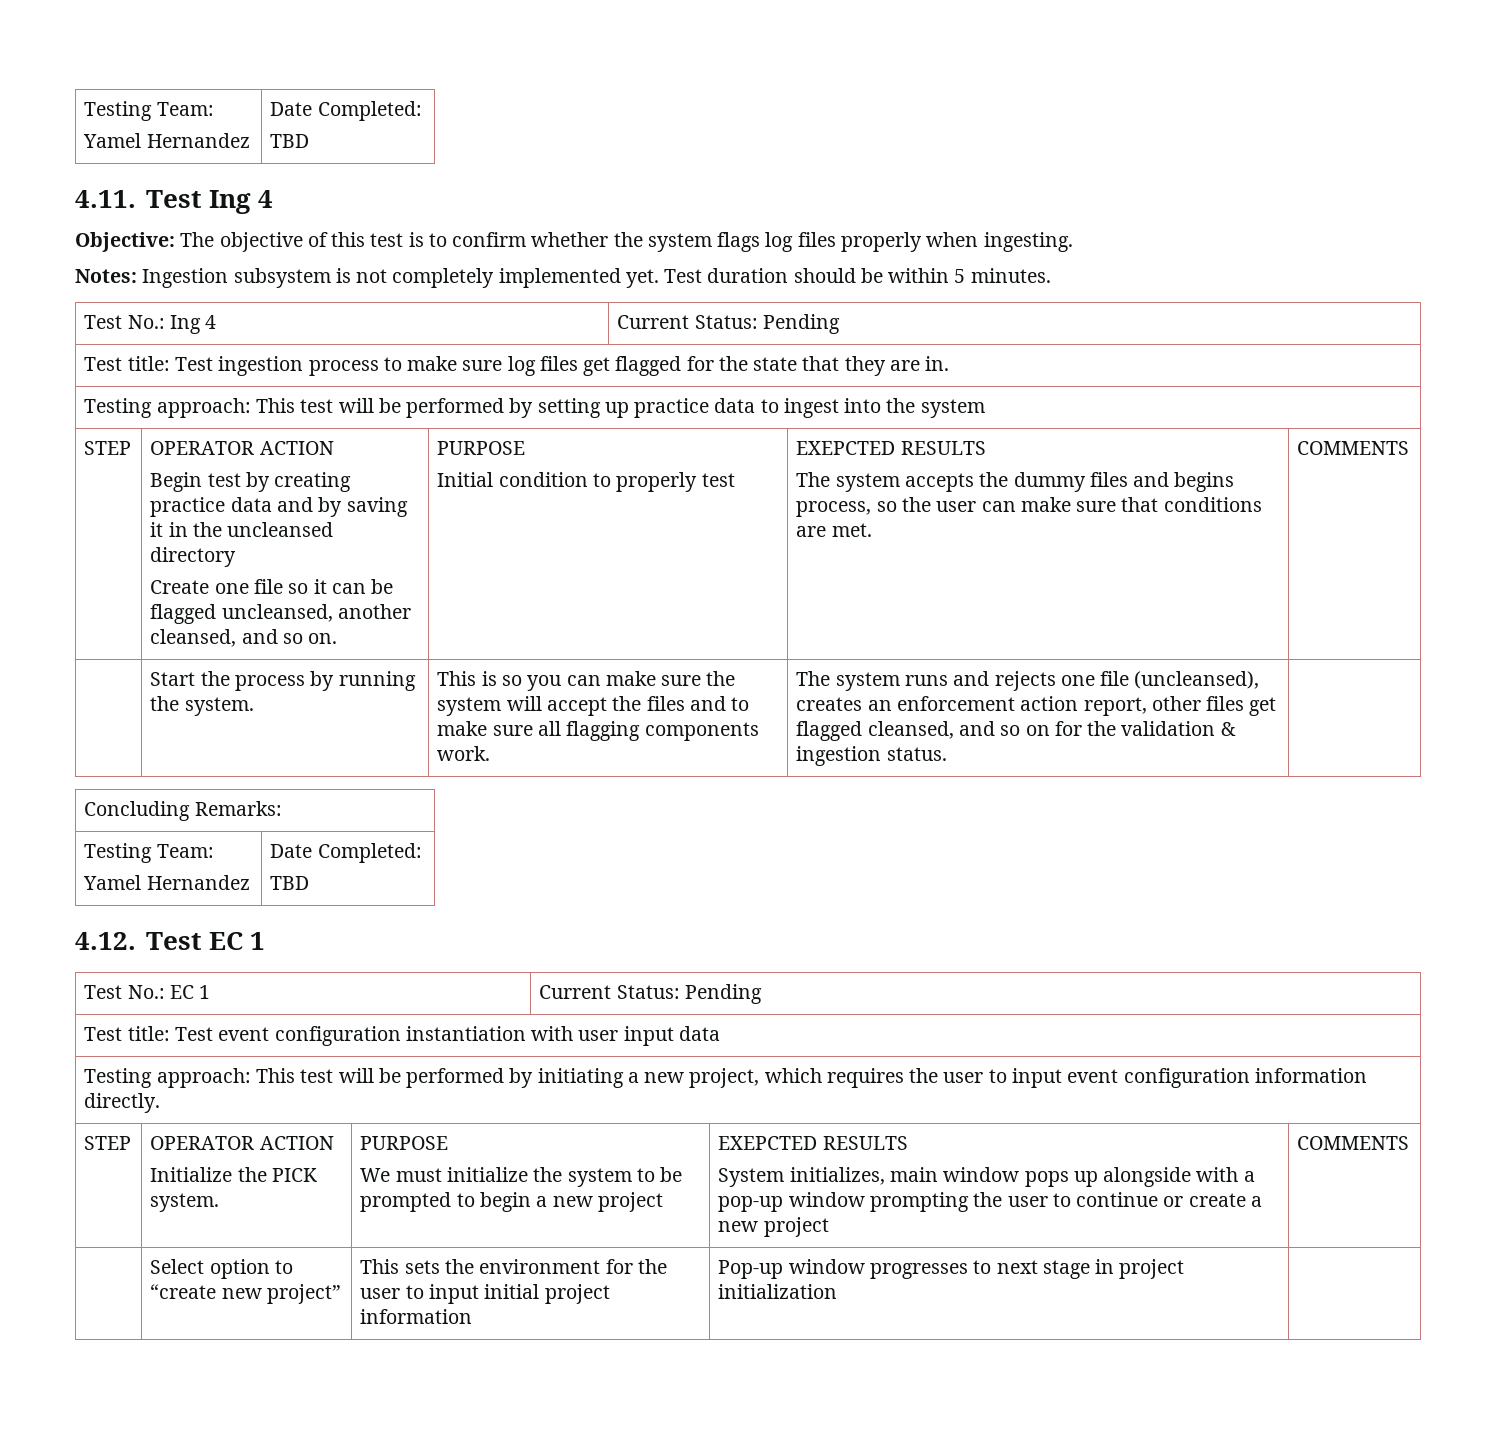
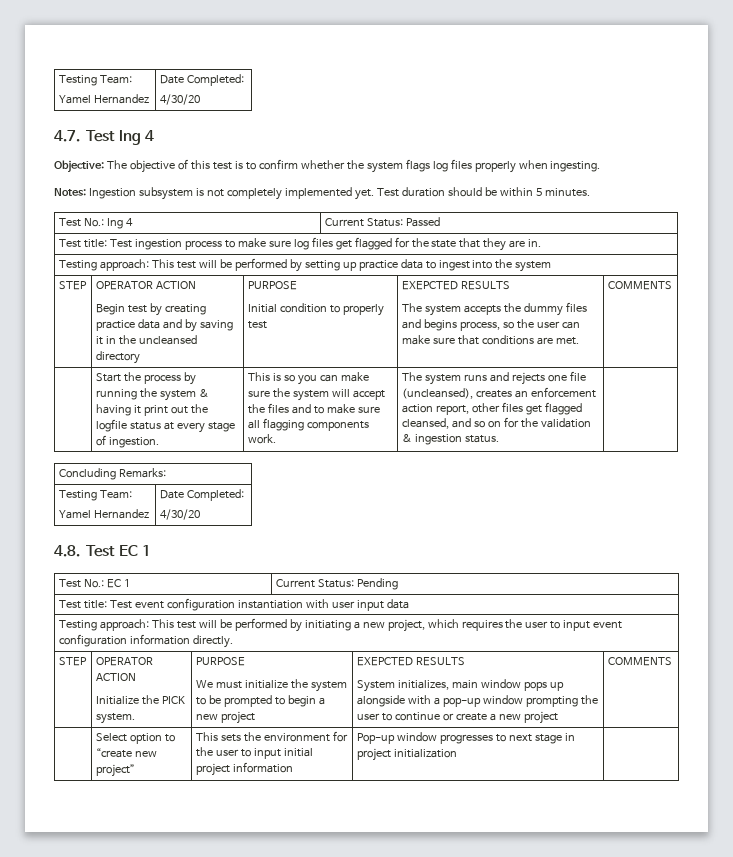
[84,101,214,121] [83,133,250,148] [270,101,422,121] [270,134,310,148] [75,190,136,208] Testing Team: // Yamel Hernandez | Date Completed: // TBD // 4.11. -> [58,75,132,86] [58,94,149,104] [159,74,244,86] [159,94,200,105] [54,130,80,142] Testing Team: // Yamel Hernandez | Date Completed: // 4/30/20 // 4.7.
[762,314,840,334] Pending -> [405,217,440,227] Passed
[150,579,394,594] [150,604,411,624] [150,629,338,647] // Create one file so it can be flagged uncleansed, another cleansed, and so on. -> (140, 357) none
[184,697,254,716] system. -> [159,389,209,401] [95,404,208,416] [95,419,235,433] [95,435,159,448] system & having it print out the logfile status at every stage of ingestion.
[270,876,310,890] [75,932,136,950] TBD // 4.12. -> [159,509,200,520] [54,545,80,557] 4/30/20 // 4.8.

